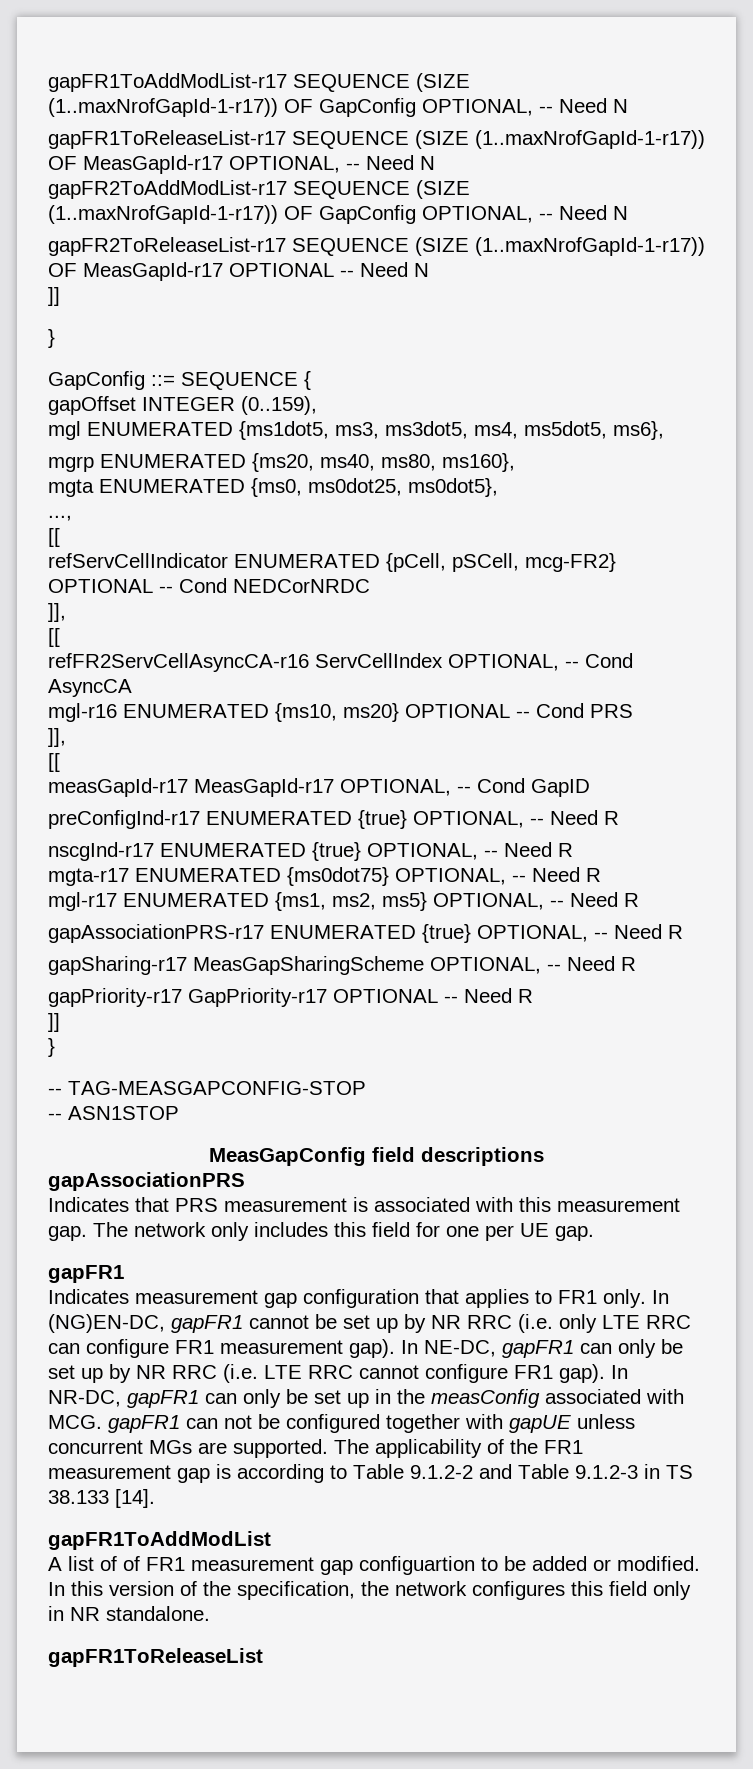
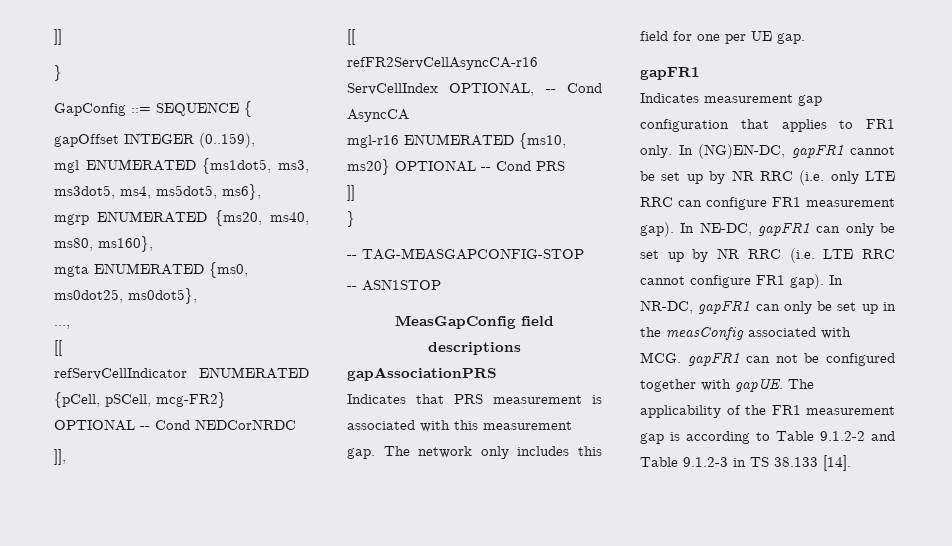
[48,73,470,92] [48,98,628,117] [48,130,705,149] [48,155,435,174] [48,180,470,199] [48,205,628,224] [48,237,705,256] [48,262,429,281] gapFR1ToAddModList-r17 SEQUENCE (SIZE (1..maxNrofGapId-1-r17)) OF GapConfig OPTIONAL, -- Need N // gapFR1ToReleaseList-r17 SEQUENCE (SIZE (1..maxNrofGapId-1-r17)) OF MeasGapId-r17 OPTIONAL, -- Need N // gapFR2ToAddModList-r17 SEQUENCE (SIZE (1..maxNrofGapId-1-r17)) OF GapConfig OPTIONAL, -- Need N // gapFR2ToReleaseList-r17 SEQUENCE (SIZE (1..maxNrofGapId-1-r17)) OF MeasGapId-r17 OPTIONAL -- Need N // -> (54, 37) none
[48,728,66,747] [48,753,60,772] [48,778,590,797] [48,810,619,829] [48,842,573,861] [48,867,601,886] [48,892,639,911] [48,924,683,943] [48,956,636,975] [48,988,533,1007] // ]], // [[ // measGapId-r17 MeasGapId-r17 OPTIONAL, -- Cond GapID // preConfigInd-r17 ENUMERATED {true} OPTIONAL, -- Need R // nscgInd-r17 ENUMERATED {true} OPTIONAL, -- Need R // mgta-r17 ENUMERATED {ms0dot75} OPTIONAL, -- Need R // mgl-r17 ENUMERATED {ms1, ms2, ms5} OPTIONAL, -- Need R // gapAssociationPRS-r17 ENUMERATED {true} OPTIONAL, -- Need R // gapSharing-r17 MeasGapSharingScheme OPTIONAL, -- Need R // gapPriority-r17 GapPriority-r17 OPTIONAL -- Need R -> (565, 166) none
[509,1414,635,1433] [48,1439,328,1458] gapUE unless concurrent MGs are supported. -> [735,379,783,392] gapUE.
[48,1531,271,1550] [48,1556,700,1575] [48,1581,691,1600] [48,1606,210,1621] [48,1648,263,1667] // gapFR1ToAddModList // A list of of FR1 measurement gap configuartion to be added or modified. In this version of the specification, the network configures this field only in NR standalone. // gapFR1ToReleaseList -> (851, 463) none

